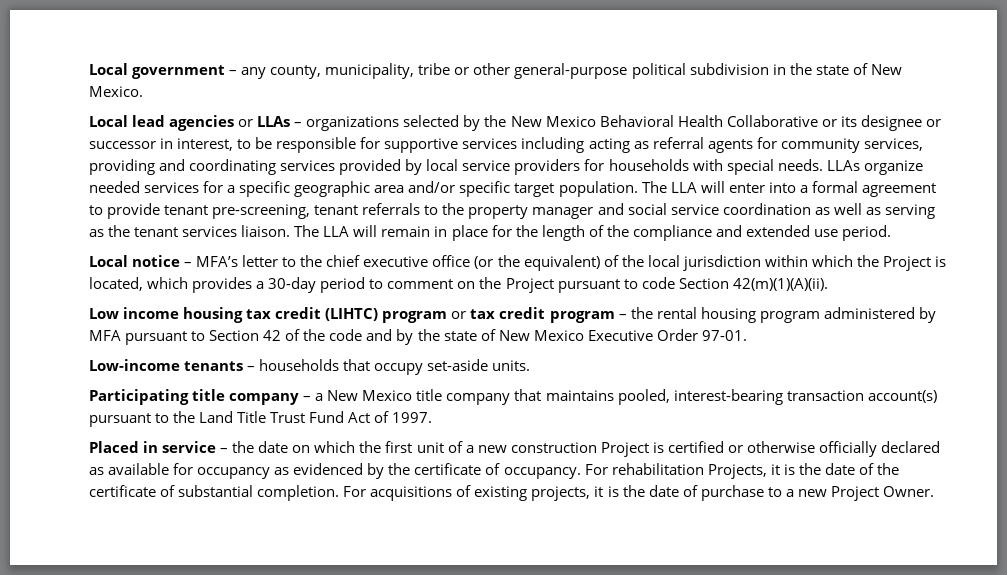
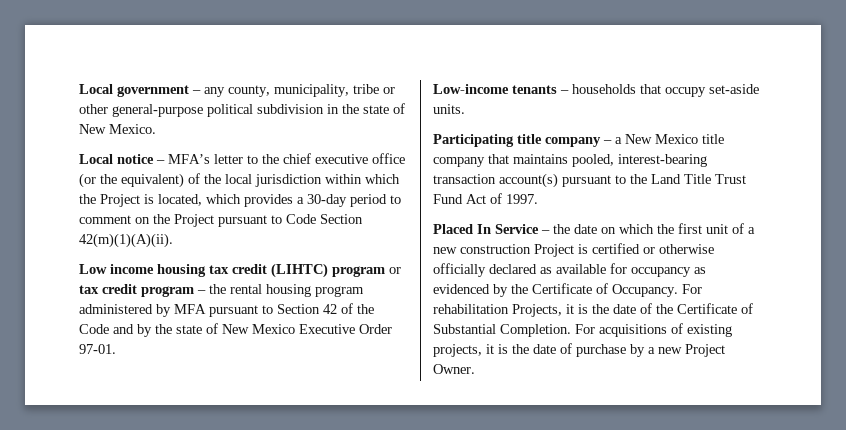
[89,115,941,131] [89,137,923,153] [89,159,923,175] [89,181,936,197] [89,203,935,219] [89,225,891,241] // Local lead agencies or LLAs – organizations selected by the New Mexico Behavioral Health Collaborative or its designee or successor in interest, to be responsible for supportive services including acting as referral agents for community services, providing and coordinating services provided by local service providers for households with special needs. LLAs organize needed services for a specific geographic area and/or specific target population. The LLA will enter into a formal agreement to provide tenant pre-screening, tenant referrals to the property manager and social service coordination as well as serving as the tenant services liaison. The LLA will remain in place for the length of the compliance and extended use period. -> (156, 129) none
[641,277,675,289] code -> [286,214,316,224] Code
[329,329,363,341] code -> [79,324,109,334] Code
[143,441,217,453] in service -> [477,224,539,234] In Service
[414,463,581,479] certificate of occupancy. -> [532,283,678,297] Certificate of Occupancy.
[89,485,340,501] certificate of substantial completion. -> [677,303,753,314] [433,324,571,337] Certificate of Substantial Completion.
[767,487,782,497] to -> [630,344,645,357] by

